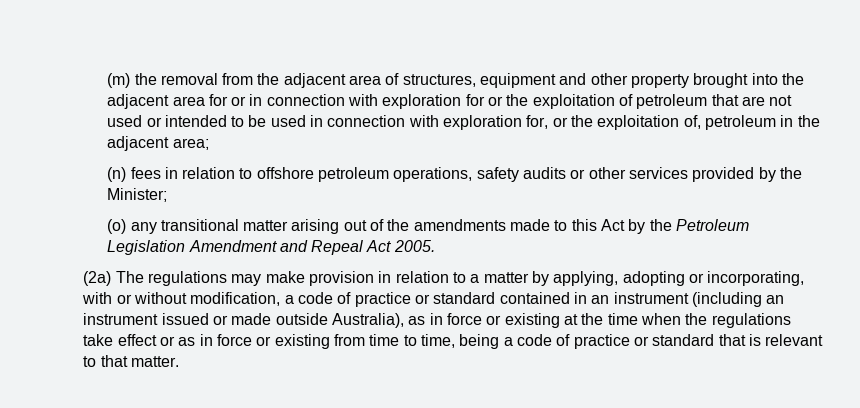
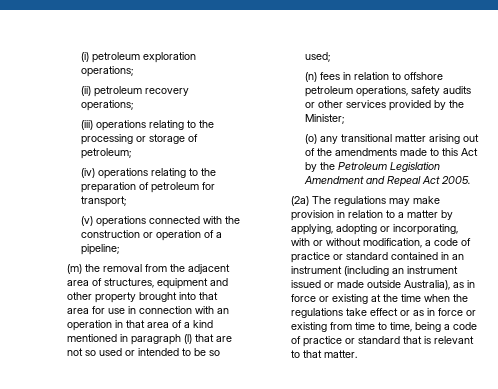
(107, 80) none -> [80,52,196,63] [80,66,133,77] [80,86,189,97] [80,100,133,111] [80,120,214,131] [80,134,198,145] [80,148,131,159] [80,168,216,179] [80,182,215,193] [80,196,126,207] [80,216,240,227] [80,230,222,241] [80,244,119,255] (i) petroleum exploration operations; // (ii) petroleum recovery operations; // (iii) operations relating to the processing or storage of petroleum; // (iv) operations relating to the preparation of petroleum for transport; // (v) operations connected with the construction or operation of a pipeline; //
[782,73,805,85] [107,94,170,109] the adjacent -> [198,292,218,300] that
[231,94,708,109] or in connection with exploration for or the exploitation of petroleum -> [107,306,229,314] [66,320,213,331] [66,334,192,345] use in connection with an operation in that area of a kind mentioned in paragraph (l)
(793, 100) none -> [84,350,96,356] so
[270,115,820,130] [107,136,209,151] used in connection with exploration for, or the exploitation of, petroleum in the adjacent area; -> [208,350,220,356] [304,52,330,62] so used;

